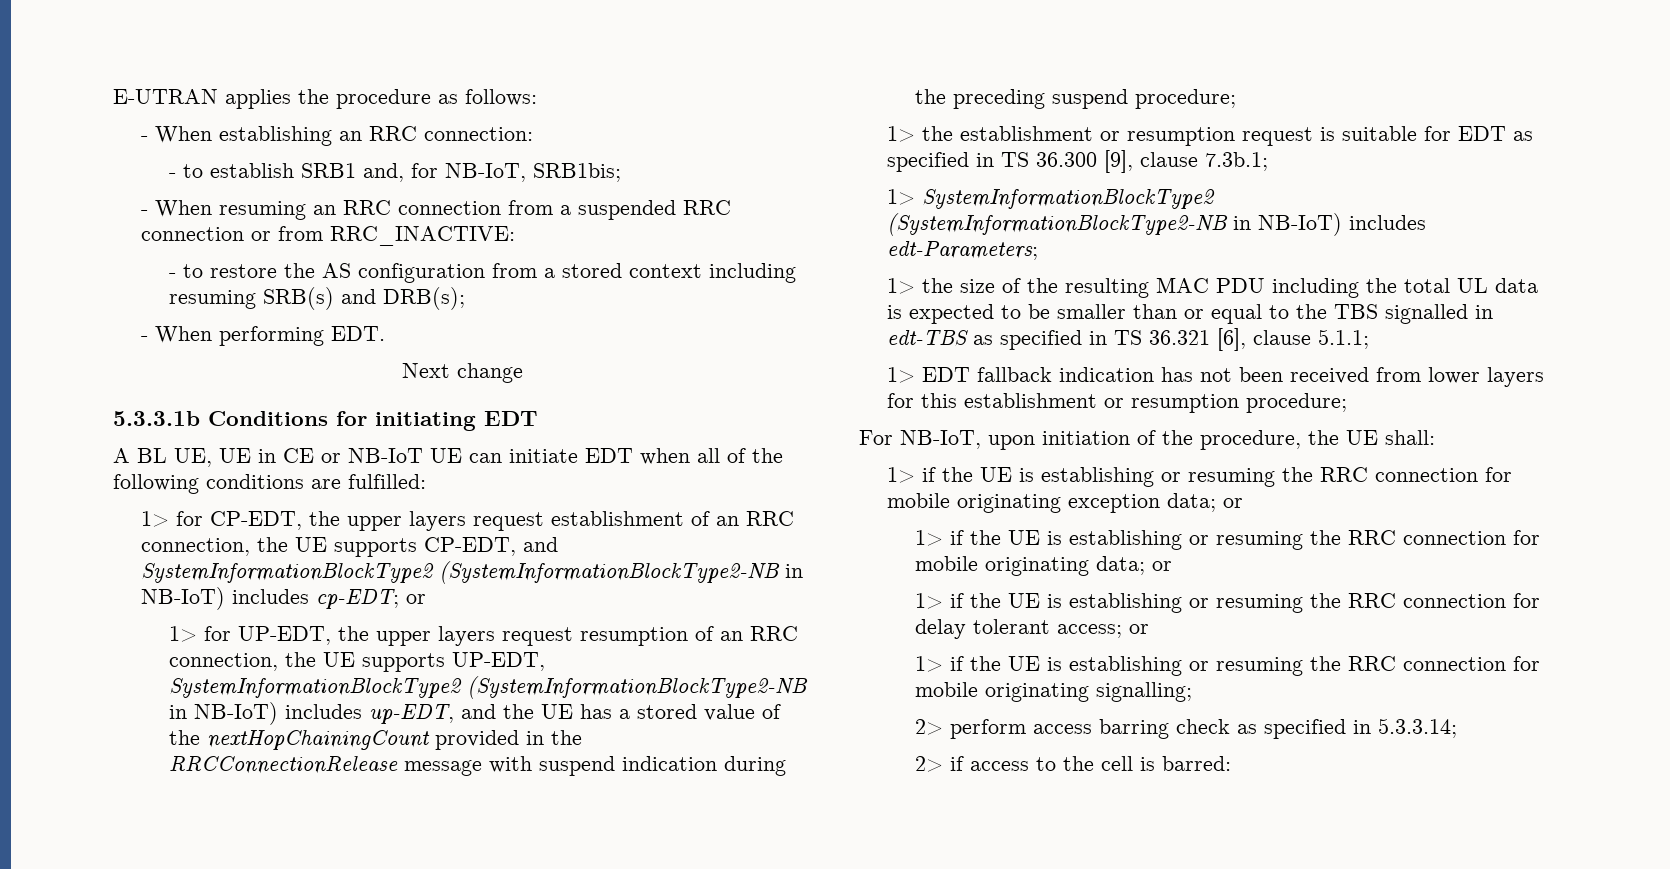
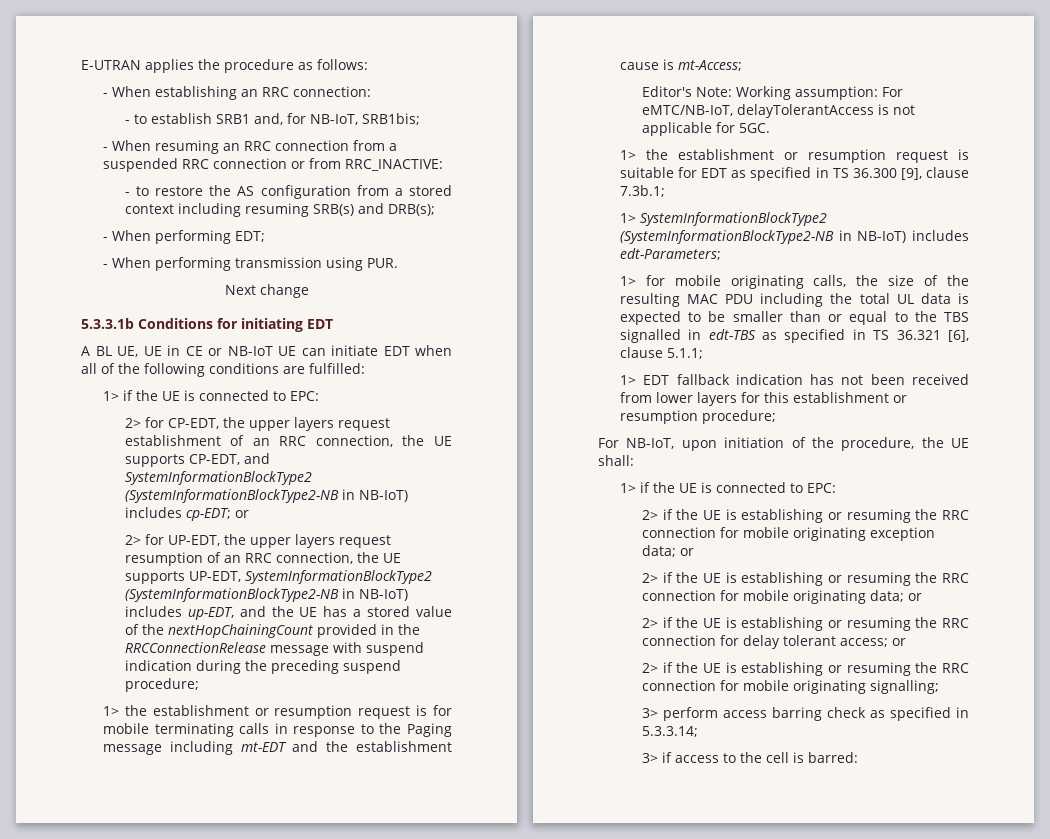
[330,326,385,341] EDT. -> [234,231,265,242] [102,257,398,271] EDT; // - When performing transmission using PUR.
(169, 519) none -> [122,390,319,401] [124,418,141,428] if the UE is connected to EPC: // 2>
[168,626,197,642] 1> -> [124,535,141,545] 2>
(1236, 99) none -> [102,705,453,719] [102,723,452,737] [102,741,452,755] [619,59,742,71] [641,86,903,100] [641,104,915,118] [641,122,770,136] // 1> the establishment or resumption request is for mobile terminating calls in response to the Paging message including mt-EDT and the establishment cause is mt-Access; // Editor's Note: Working assumption: For eMTC/NB-IoT, delayTolerantAccess is not applicable for 5GC.
(915, 286) none -> [645,275,847,289] for mobile originating calls,
(1034, 475) none -> [715,482,836,493] [641,509,737,520] connected to EPC: // 2> if the UE is
[914,530,943,546] 1> -> [641,573,658,583] 2>
[914,593,943,609] 1> -> [641,618,658,628] 2>
[914,656,943,672] 1> -> [641,663,658,673] 2>
[914,719,943,735] 2> -> [641,708,658,718] 3>
[914,756,943,772] 2> -> [641,753,658,763] 3>

